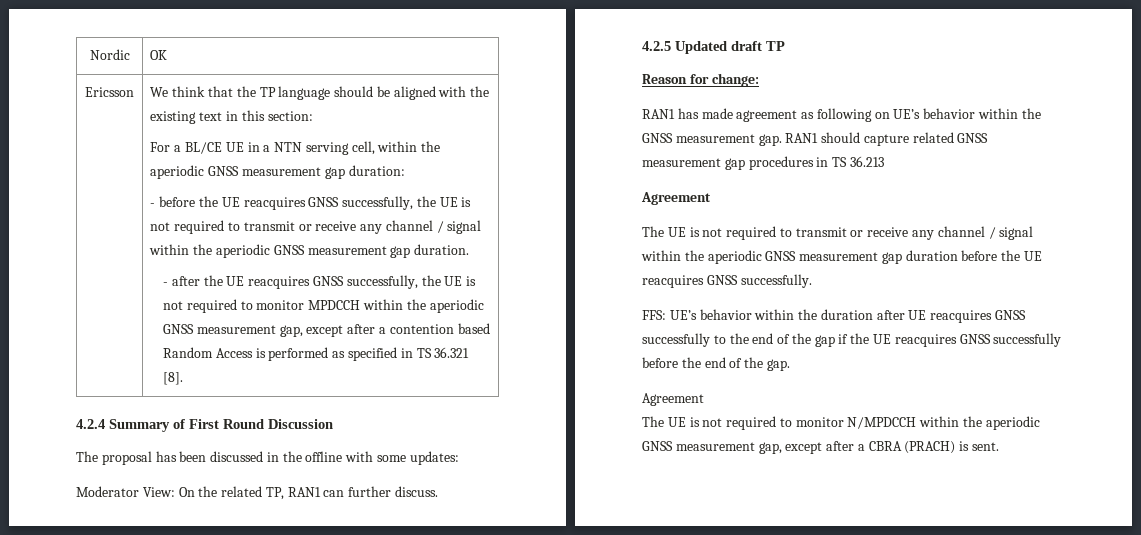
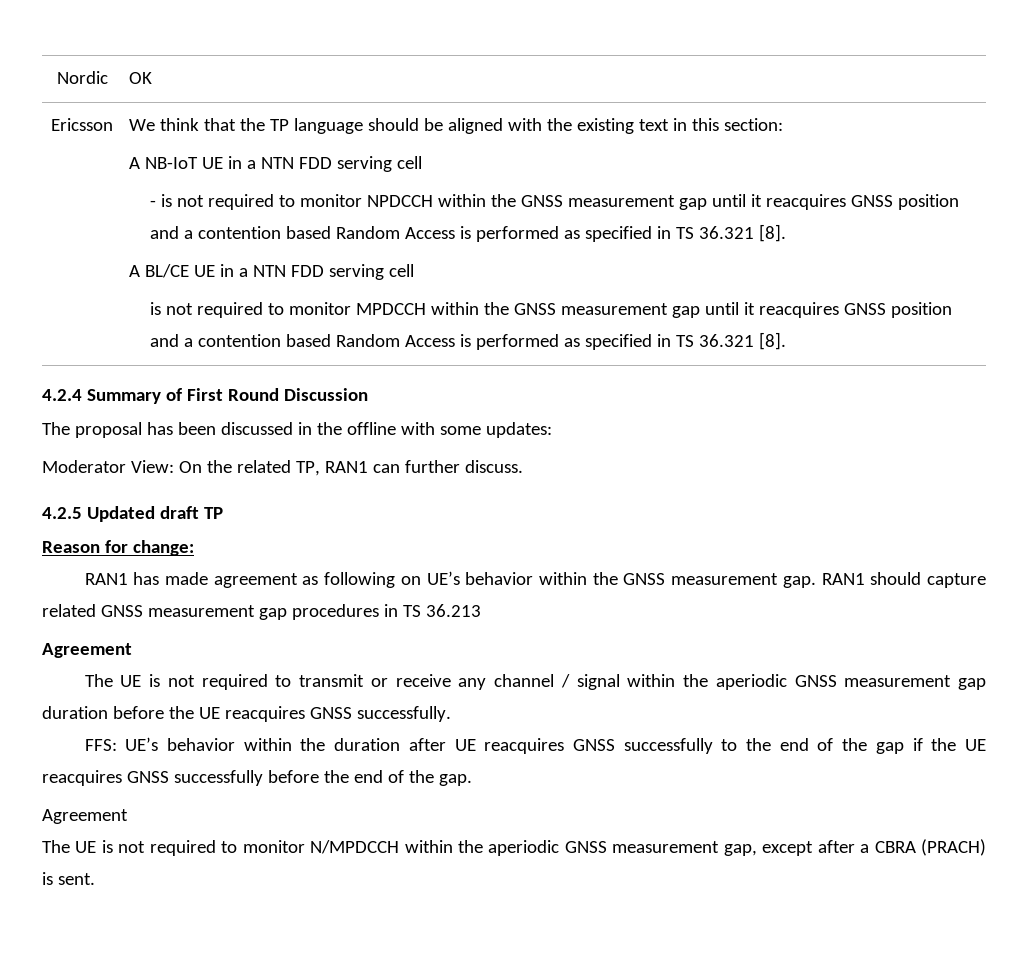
[150,142,182,152] For a -> [129,156,423,172] [150,194,960,210] [150,224,787,242] [129,265,141,277] A NB-IoT UE in a NTN FDD serving cell // - is not required to monitor NPDCCH within the GNSS measurement gap until it reacquires GNSS position and a contention based Random Access is performed as specified in TS 36.321 [8]. // A
[305,141,441,155] [150,165,405,179] [150,196,472,210] [150,220,482,234] [149,244,470,258] [163,275,463,289] serving cell, within the aperiodic GNSS measurement gap duration: // - before the UE reacquires GNSS successfully, the UE is not required to transmit or receive any channel / signal within the aperiodic GNSS measurement gap duration. // - after the UE reacquires GNSS successfully, the UE -> [291,264,415,280] FDD serving cell //
[429,299,484,313] [163,324,376,337] aperiodic GNSS measurement gap, except after -> [514,302,953,318] [150,334,180,347] GNSS measurement gap until it reacquires GNSS position and

